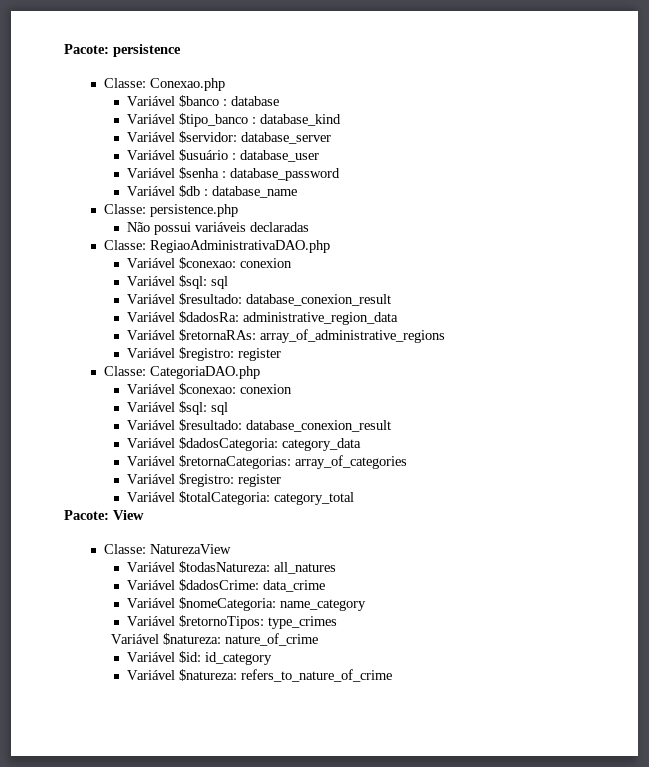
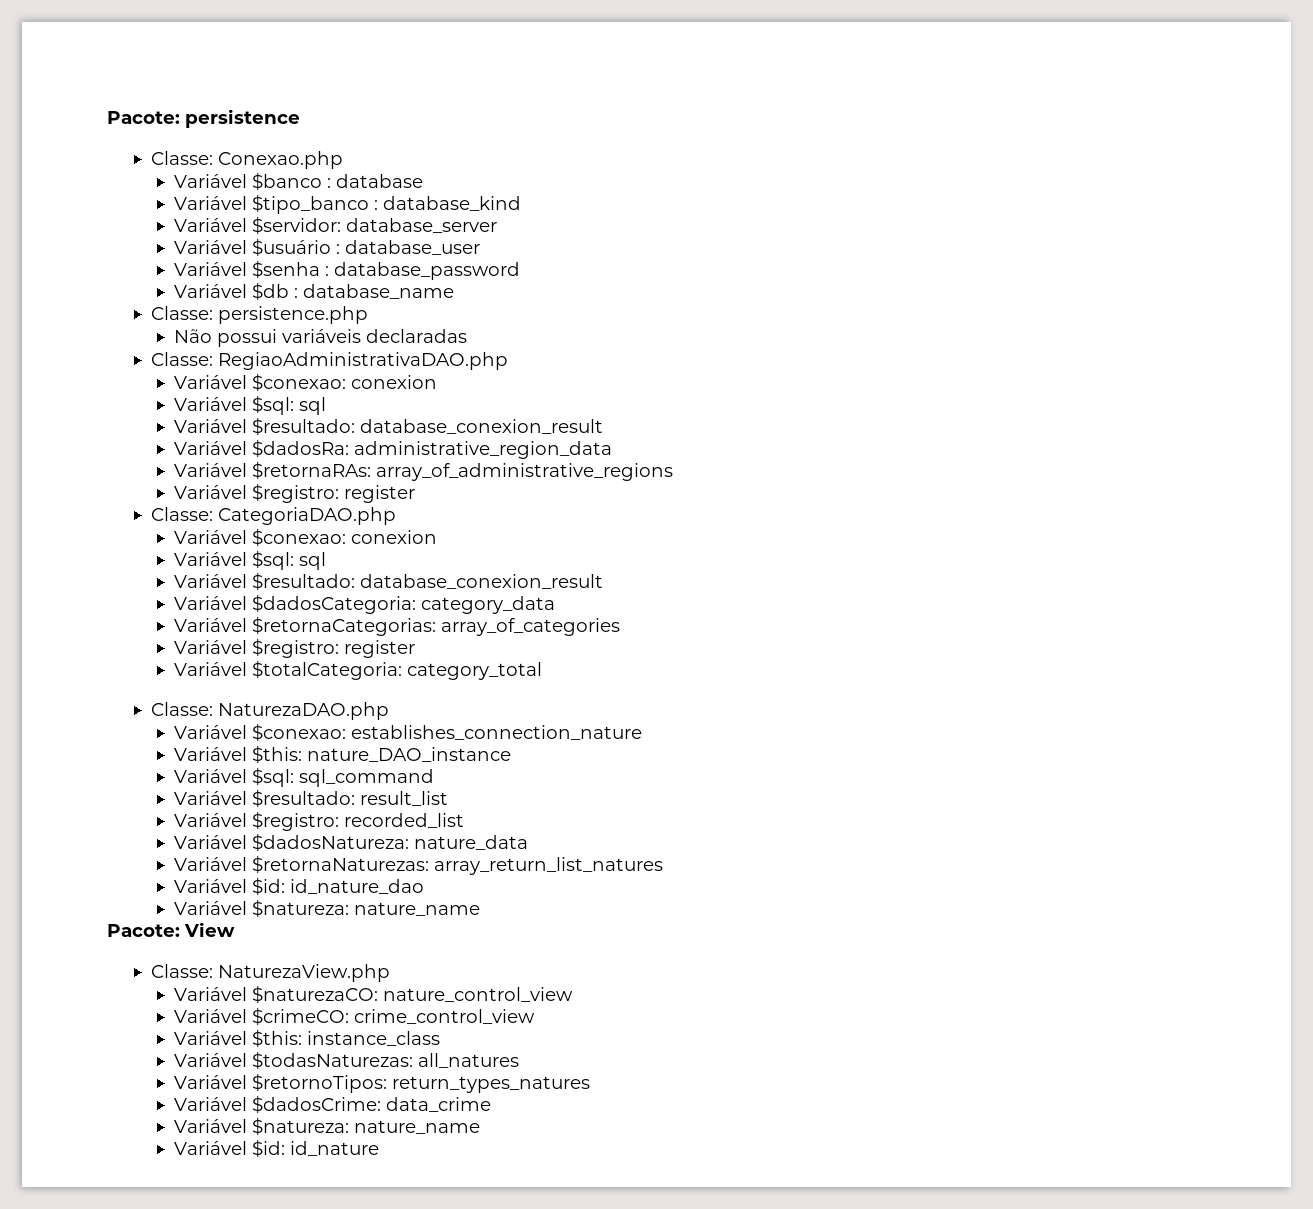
(355, 498) none -> [150,702,389,720] [174,723,643,741] [174,745,512,763] [174,767,435,787] [174,789,449,807] [174,811,465,831] [174,833,529,851] [174,855,664,875] [174,877,425,895] [174,899,481,917] // Classe: NaturezaDAO.php // Variável $conexao: establishes_connection_nature // Variável $this: nature_DAO_instance // Variável $sql: sql_command // Variável $resultado: result_list // Variável $registro: recorded_list // Variável $dadosNatureza: nature_data // Variável $retornaNaturezas: array_return_list_natures // Variável $id: id_nature_dao // Variável $natureza: nature_name
[149,544,231,554] [127,561,337,574] [127,579,326,592] [127,597,367,611] [127,615,338,629] [111,633,319,646] [127,651,273,665] [127,669,393,682] NaturezaView // Variável $todasNatureza: all_natures // Variável $dadosCrime: data_crime // Variável $nomeCategoria: name_category // Variável $retornoTipos: type_crimes // Variável $natureza: nature_of_crime // Variável $id: id_category // Variável $natureza: refers_to_nature_of_crime -> [217,964,390,982] [174,985,574,1003] [174,1007,536,1025] [174,1029,441,1047] [174,1051,520,1069] [174,1073,591,1093] [174,1095,492,1113] [174,1117,481,1135] [174,1139,380,1157] NaturezaView.php // Variável $naturezaCO: nature_control_view // Variável $crimeCO: crime_control_view // Variável $this: instance_class // Variável $todasNaturezas: all_natures // Variável $retornoTipos: return_types_natures // Variável $dadosCrime: data_crime // Variável $natureza: nature_name // Variável $id: id_nature

